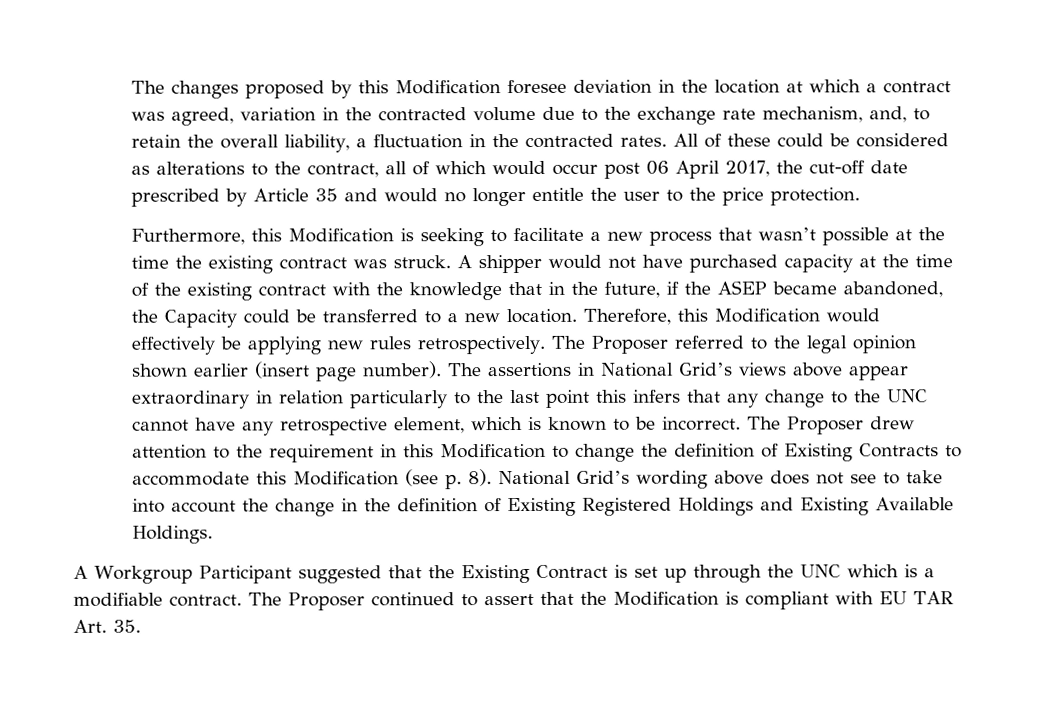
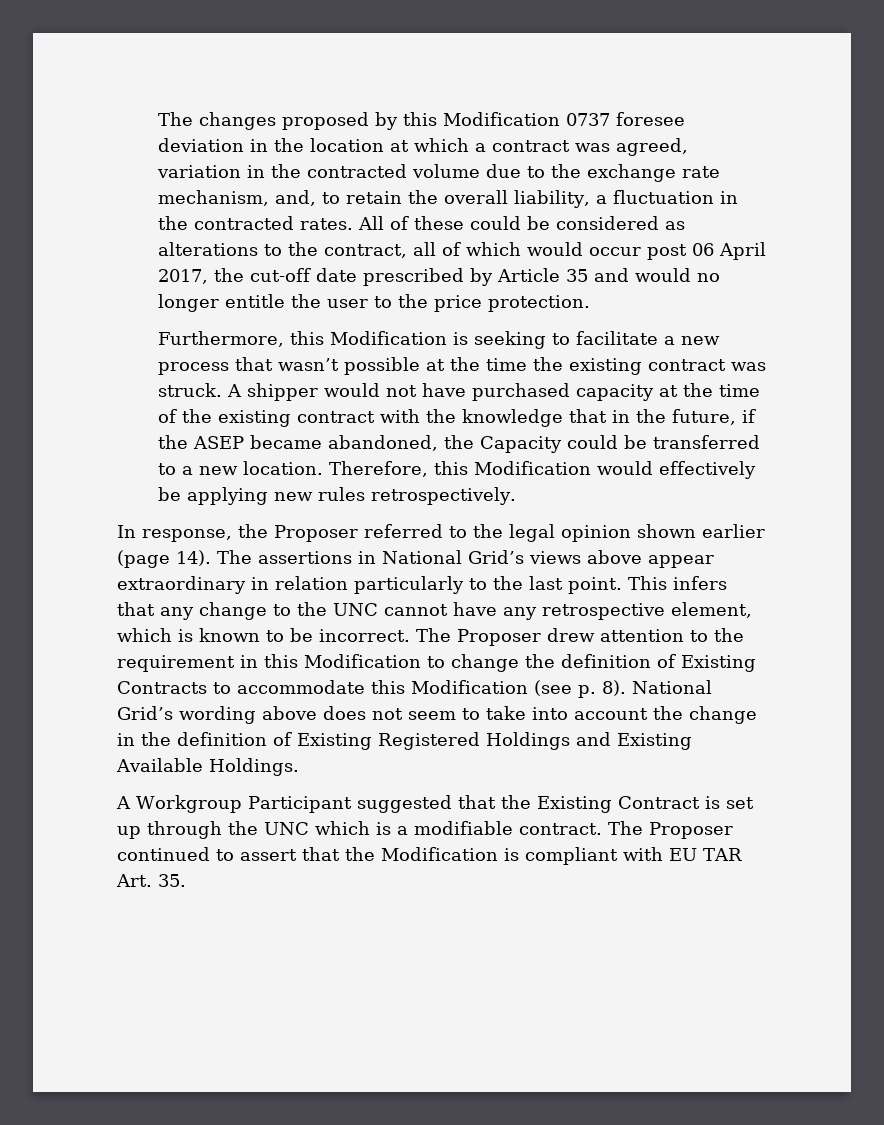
(501, 87) none -> [566,113,611,126] 0737
[550,335,585,349] The -> [117,524,268,542] // In response, the
[254,361,442,382] (insert page number). -> [117,550,211,568] (page 14).
[545,389,627,408] point this -> [568,576,667,594] point. This
[849,474,877,484] see -> [408,711,456,720] seem

